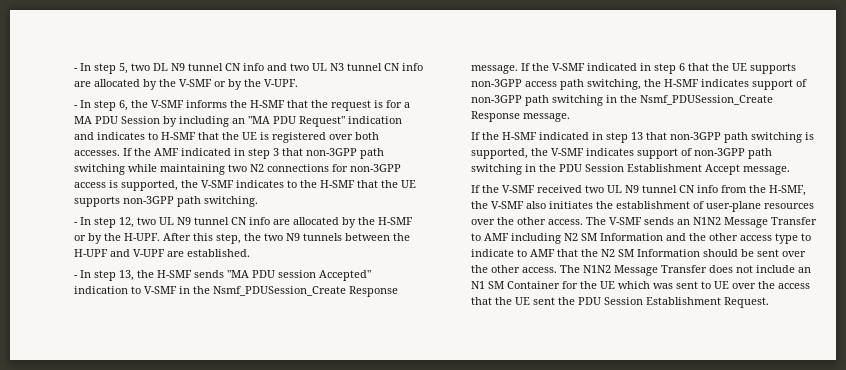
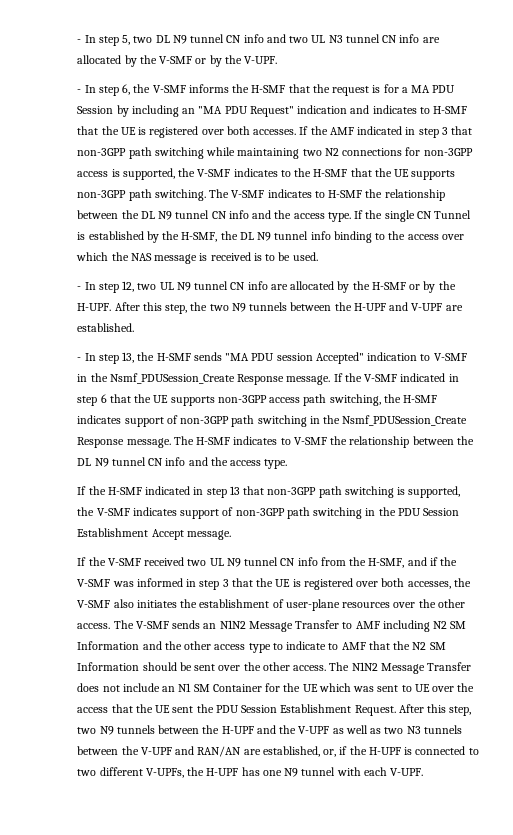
(259, 201) none -> [209,189,445,201] [77,210,472,222] [77,231,464,243] [76,252,318,264] The V-SMF indicates to H-SMF the relationship between the DL N9 tunnel CN info and the access type. If the single CN Tunnel is established by the H-SMF, the DL N9 tunnel info binding to the access over which the NAS message is received is to be used.
(571, 117) none -> [173,436,474,448] [77,457,288,469] The H-SMF indicates to V-SMF the relationship between the DL N9 tunnel CN info and the access type.
(807, 190) none -> [407,557,458,566] [77,578,451,590] and if the V-SMF was informed in step 3 that the UE is registered over both accesses,
(770, 302) none -> [398,704,472,716] [77,725,462,735] [77,746,479,757] [77,767,424,778] After this step, two N9 tunnels between the H-UPF and the V-UPF as well as two N3 tunnels between the V-UPF and RAN/AN are established, or, if the H-UPF is connected to two different V-UPFs, the H-UPF has one N9 tunnel with each V-UPF.

